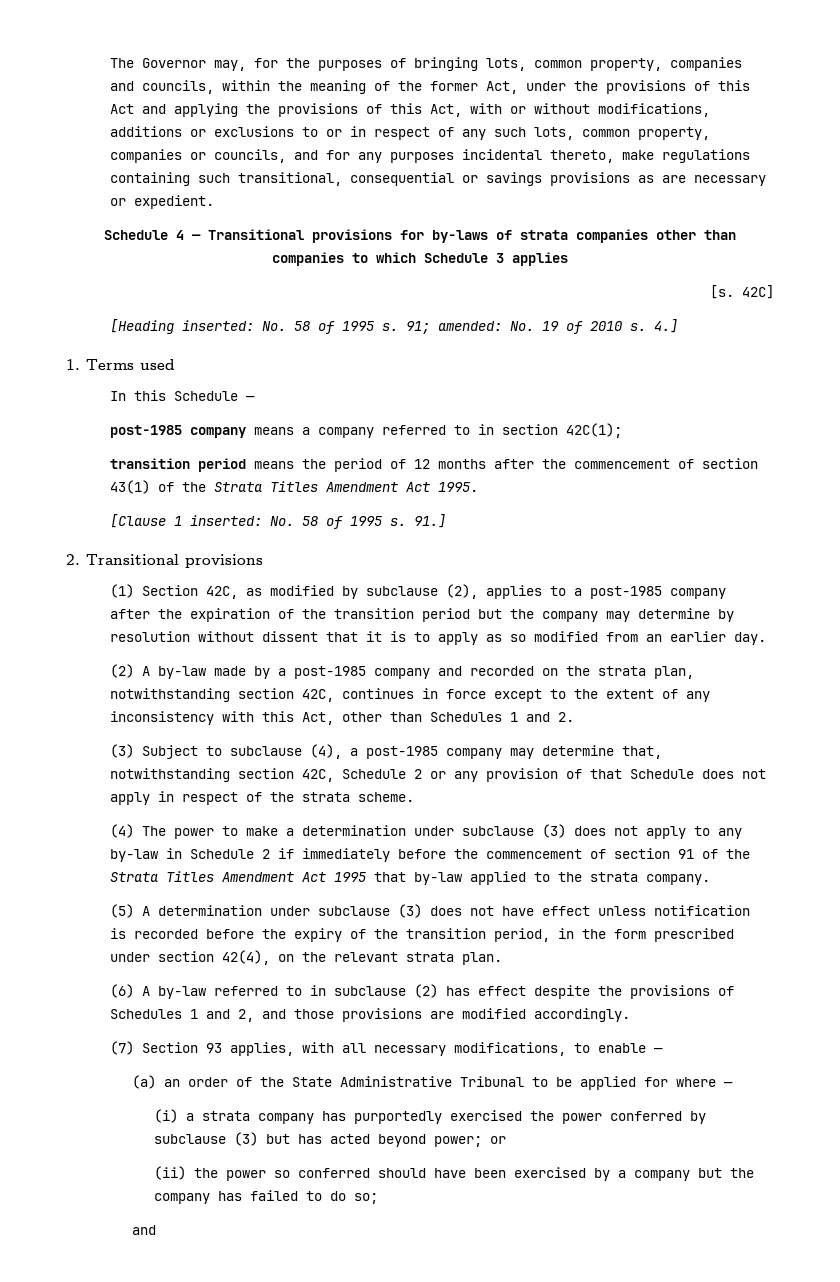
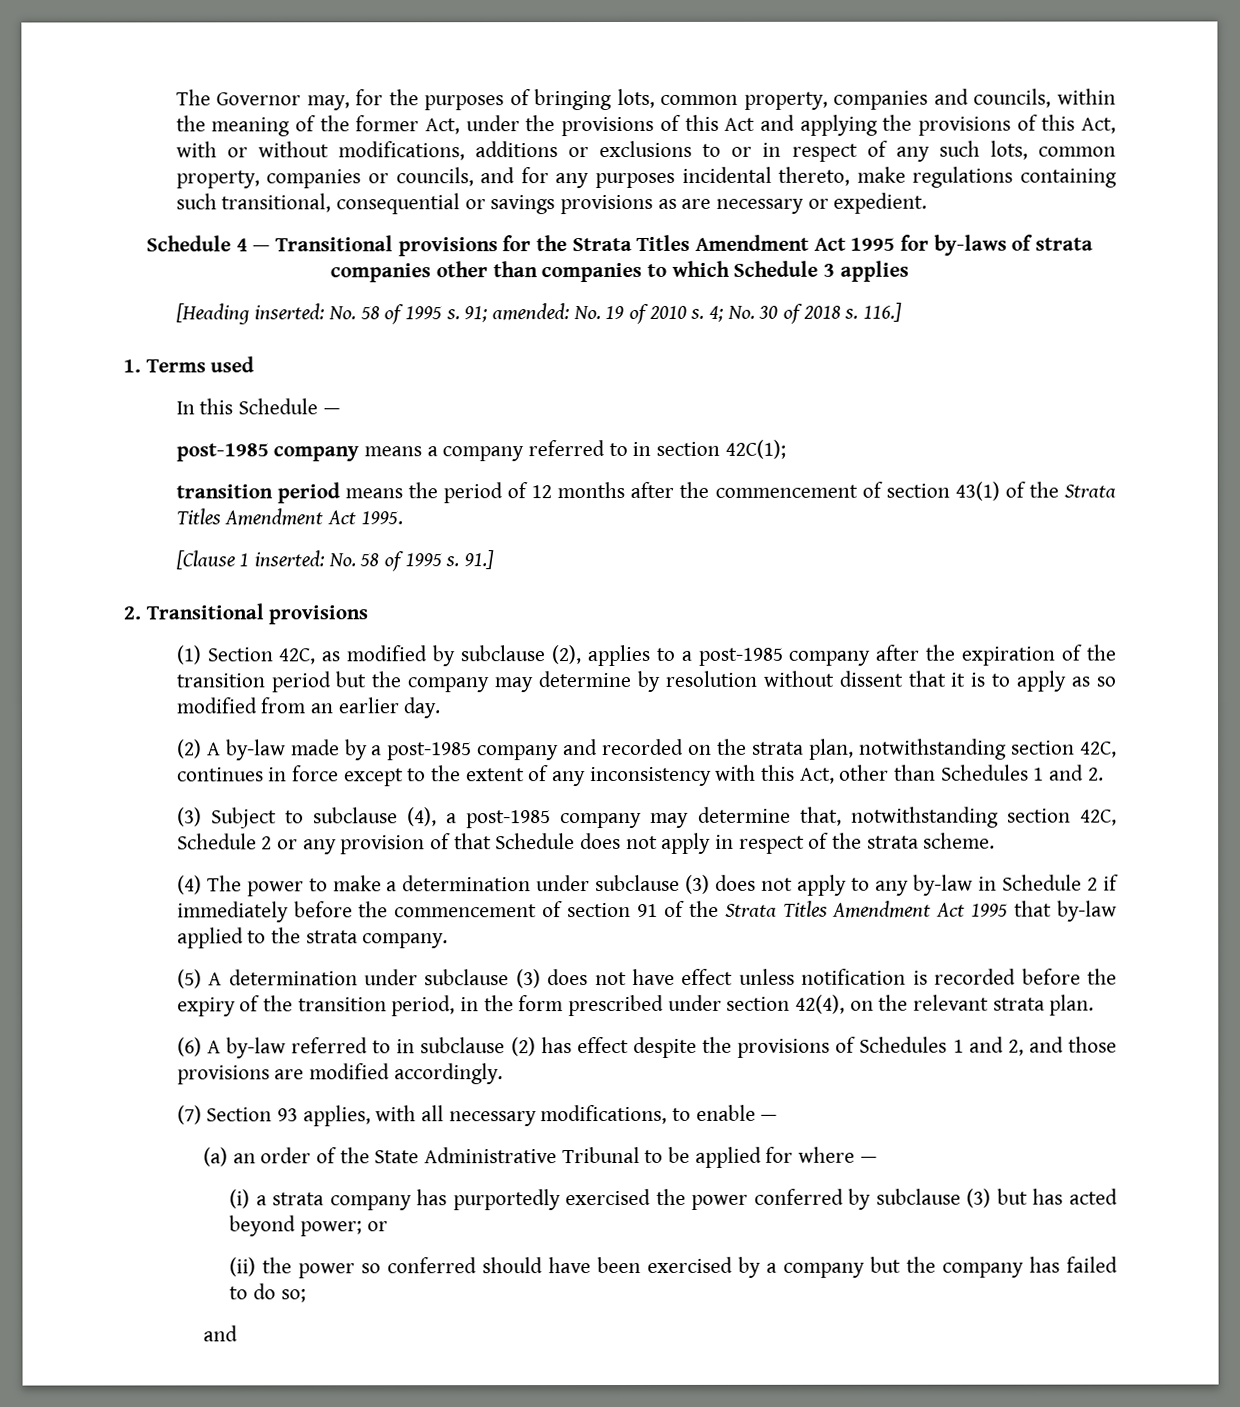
(424, 235) none -> [535,234,930,252] the Strata Titles Amendment Act 1995 for
[710,285,774,299] // [s. 42C] -> (909, 271) none
[654,319,679,333] 4.] -> [709,302,903,324] 4; No. 30 of 2018 s. 116.]

